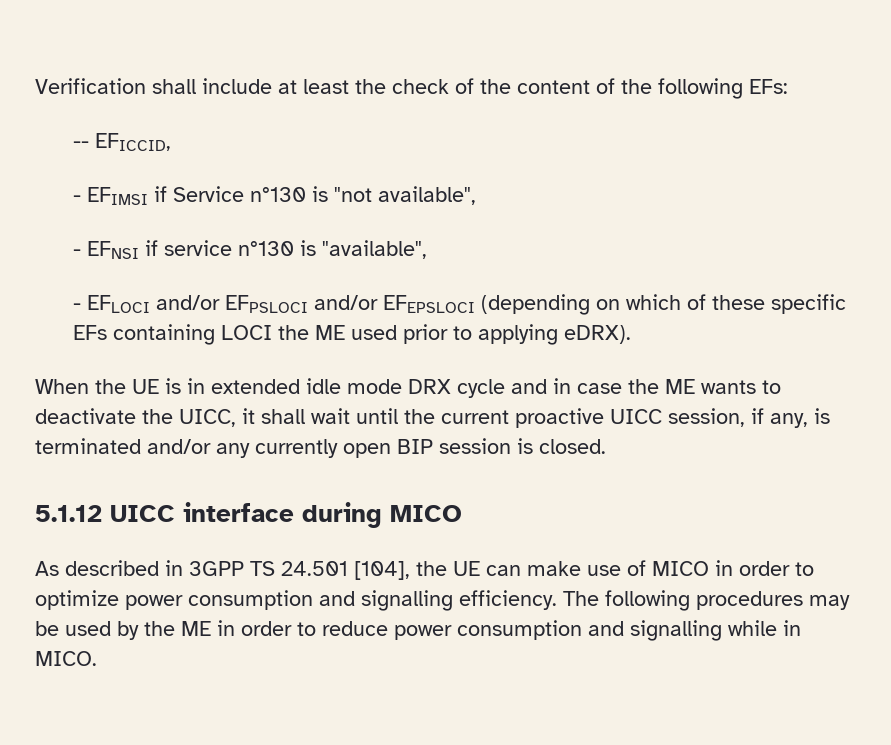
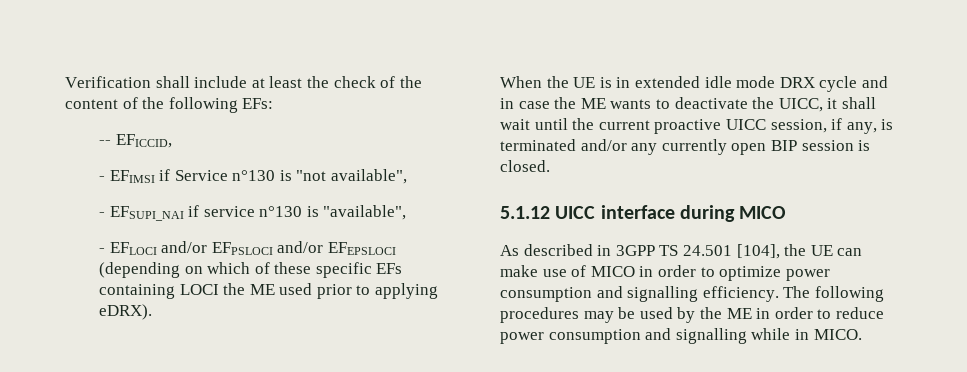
[87,241,140,259] EFNSI -> [109,206,184,221] EFSUPI_NAI

